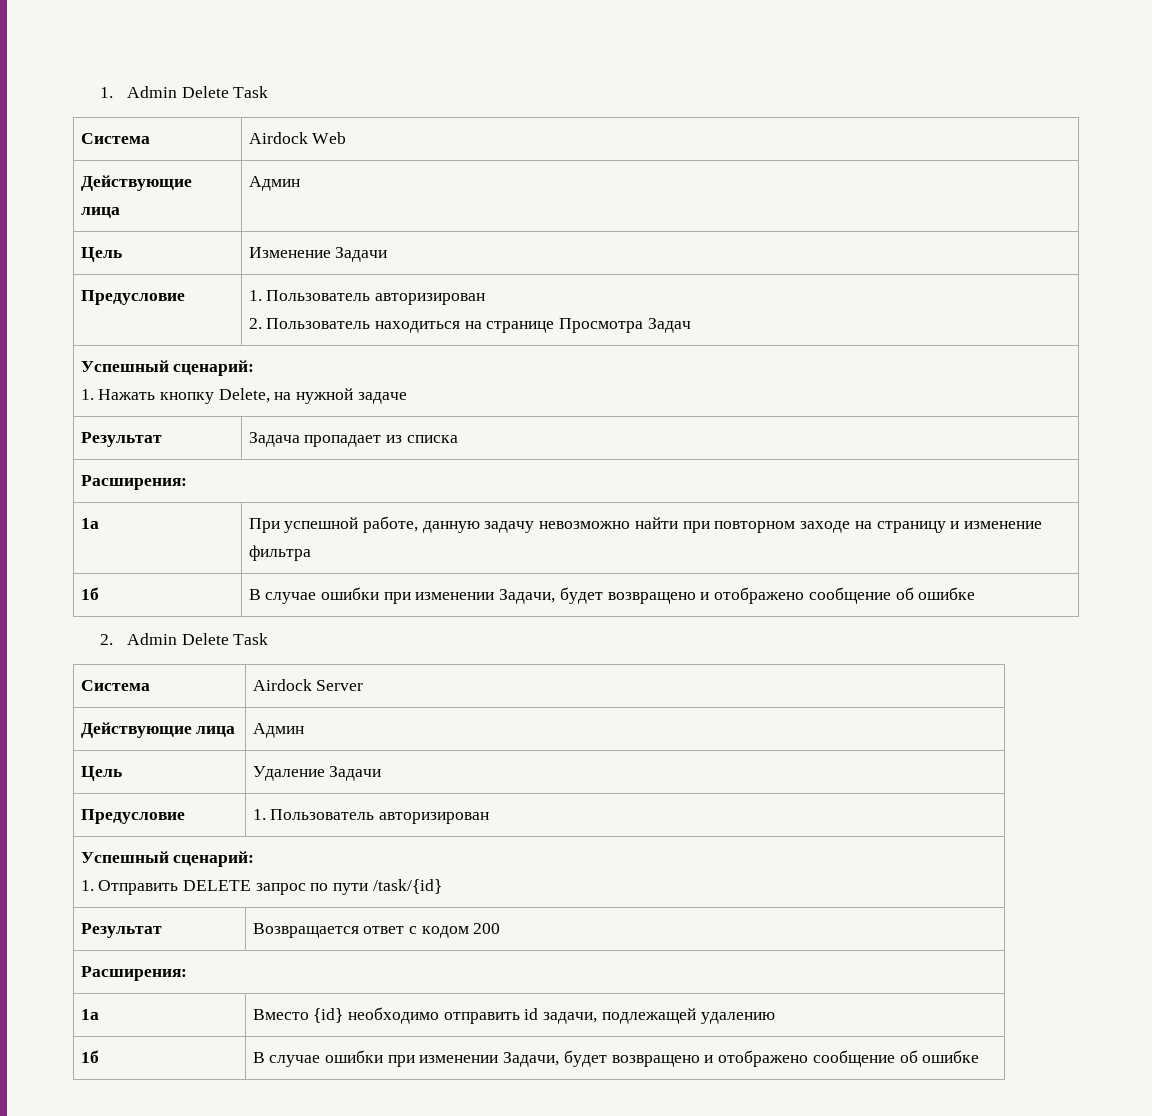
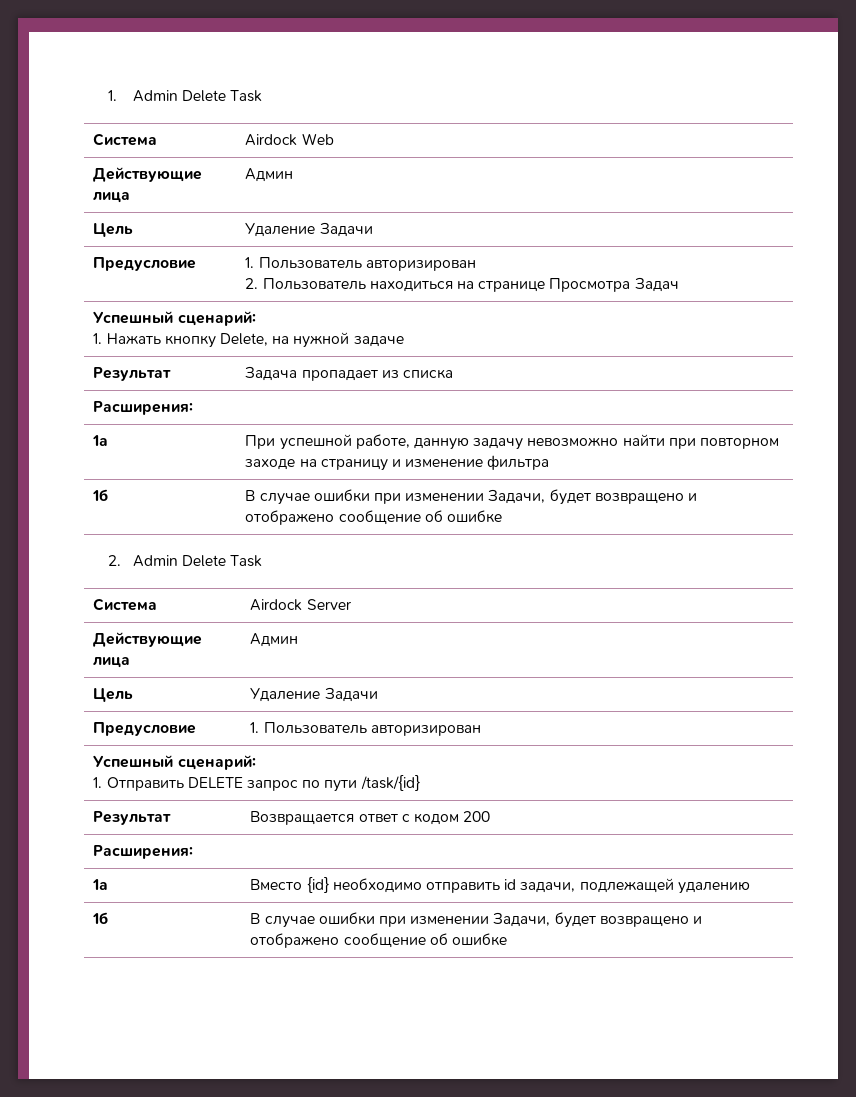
[248,247,331,258] Изменение -> [245,222,316,237] Удаление

